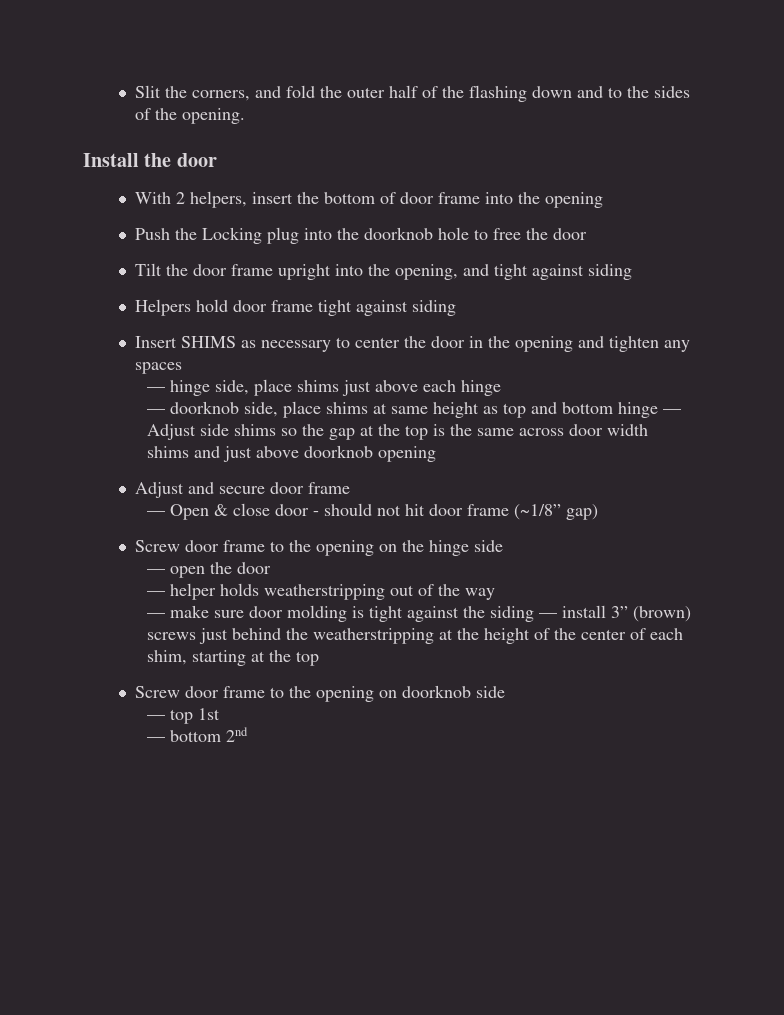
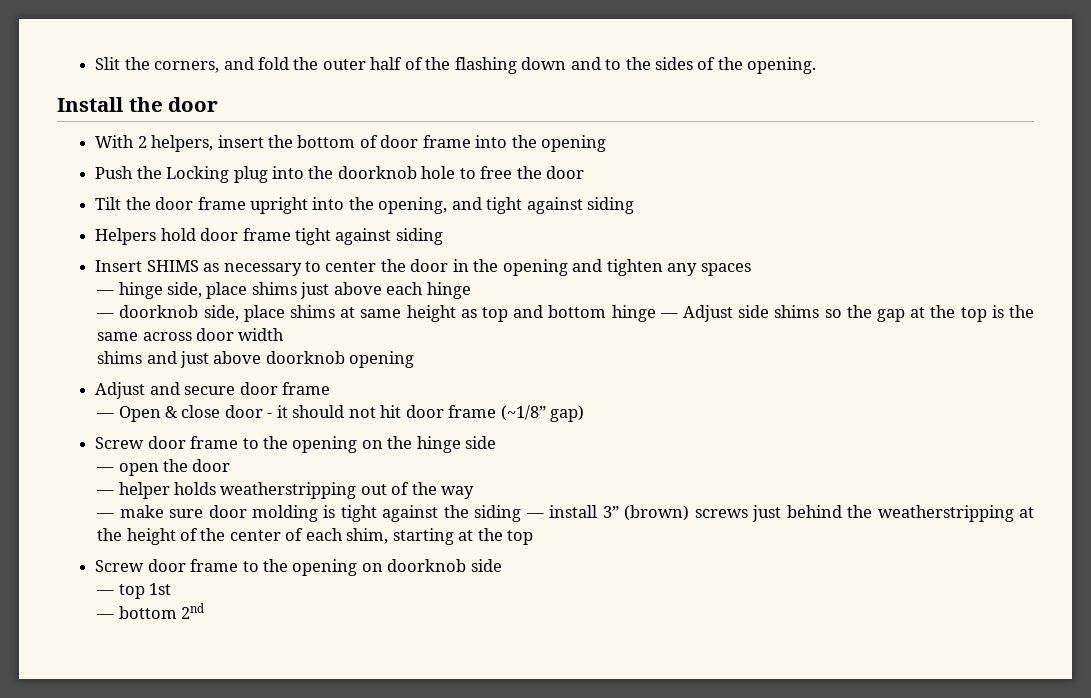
(320, 513) none -> [276,405,288,418] it

